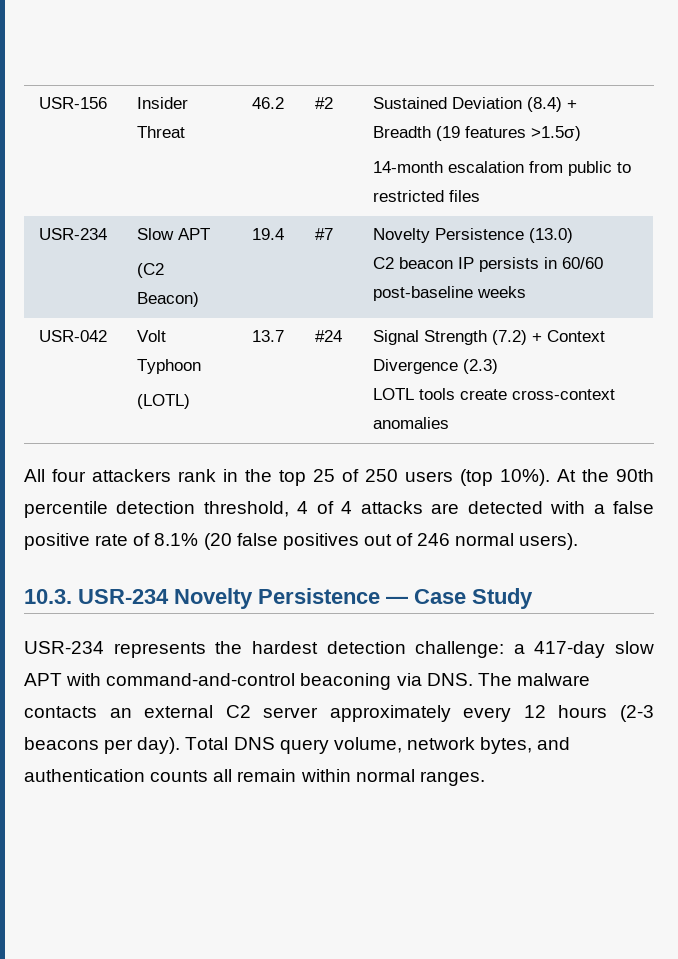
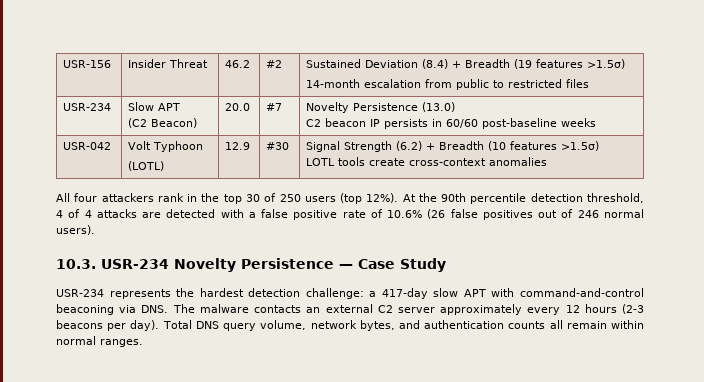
[251,228,284,240] 19.4 -> [225,103,251,111] 20.0
[251,330,284,342] [314,330,342,342] 13.7 | #24 -> [225,142,251,150] [266,142,290,150] 12.9 | #30
[491,330,605,345] [372,359,498,374] (7.2) + Context Divergence (2.3) -> [396,141,600,151] (6.2) + Breadth (10 features >1.5σ)
[313,469,335,482] 25 -> [245,194,260,202] 30
[500,469,550,486] 10%). -> [366,193,399,203] 12%).
[154,533,232,550] 8.1% (20 -> [387,209,446,219] 10.6% (26

